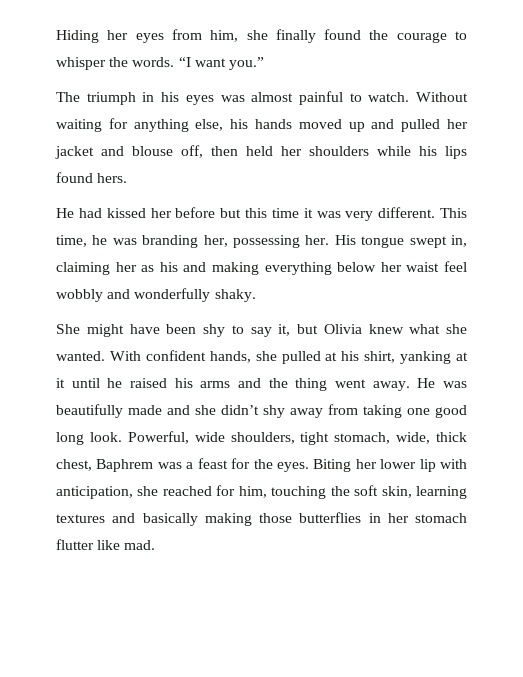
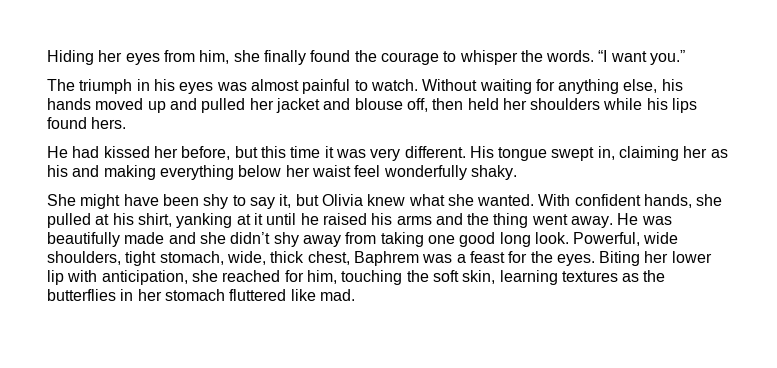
[175,207,216,218] before -> [181,146,231,160] before,
[439,208,467,218] [56,235,330,248] This time, he was branding her, possessing her. -> (466, 152) none
[56,289,131,302] wobbly and -> (381, 171) none
[112,513,292,526] and basically making those -> [622,270,666,282] as the
[56,539,94,550] flutter -> [229,289,287,301] fluttered

